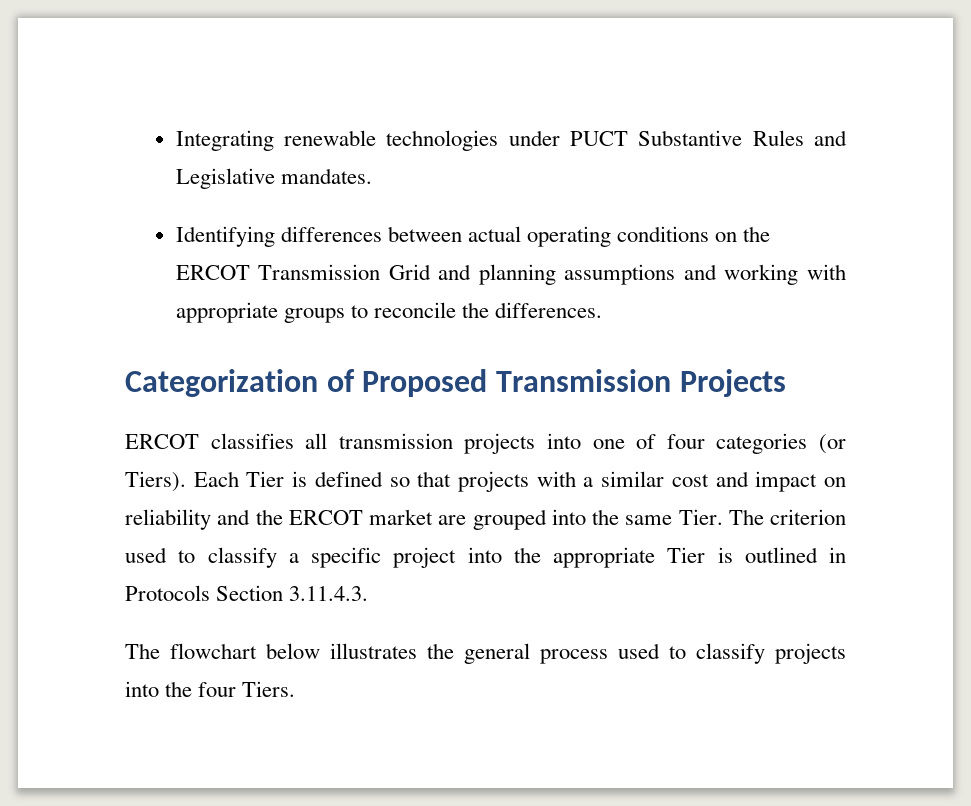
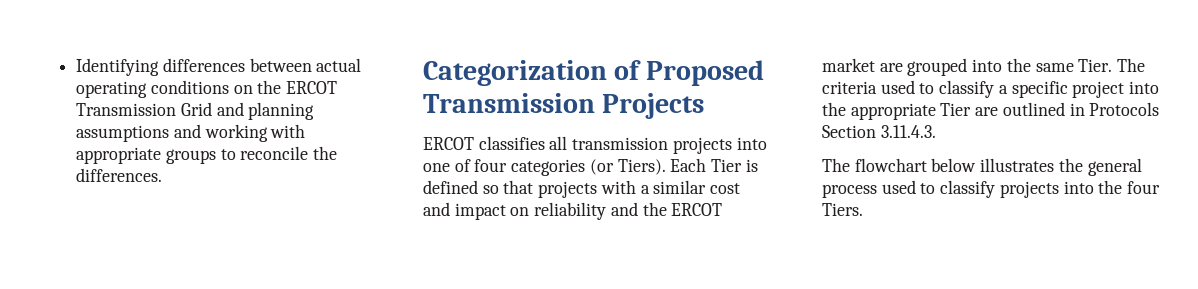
[175,130,847,151] [175,168,372,189] Integrating renewable technologies under PUCT Substantive Rules and Legislative mandates. // -> (76, 67) none
[770,509,846,525] criterion -> [822,81,877,94] criteria
[717,547,733,563] is -> [975,107,999,116] are

